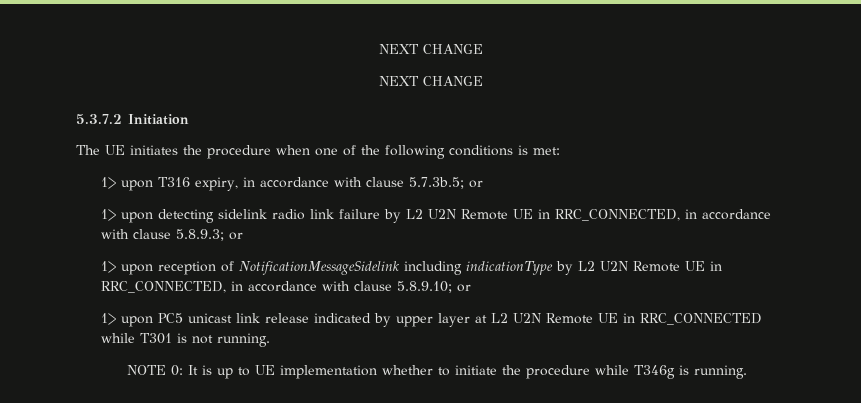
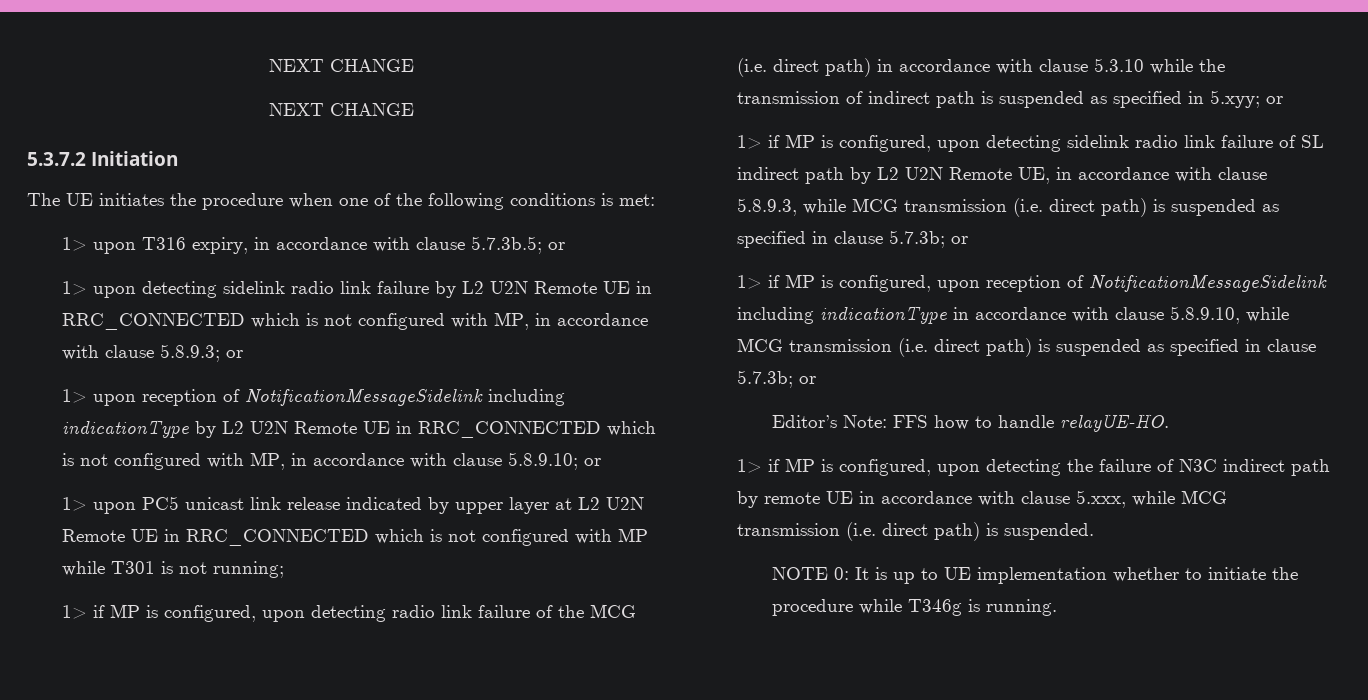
[555,209,681,221] RRC_CONNECTED, -> [61,312,529,330] RRC_CONNECTED which is not configured with MP,
[101,281,227,293] RRC_CONNECTED, -> [417,421,656,438] [61,452,285,470] RRC_CONNECTED which is not configured with MP,
[101,333,271,347] while T301 is not running. -> [374,528,648,546] [61,561,284,578] [61,604,636,622] [736,58,1225,77] [736,90,1283,108] [736,134,1324,152] [736,167,1267,184] [736,198,1279,217] [736,230,968,248] [736,274,1327,292] [736,306,1289,324] [736,338,1316,357] [736,370,816,388] [771,414,1169,432] [736,458,1330,476] [736,490,1227,508] [736,522,1094,541] which is not configured with MP while T301 is not running; // 1> if MP is configured, upon detecting radio link failure of the MCG (i.e. direct path) in accordance with clause 5.3.10 while the transmission of indirect path is suspended as specified in 5.xyy; or // 1> if MP is configured, upon detecting sidelink radio link failure of SL indirect path by L2 U2N Remote UE, in accordance with clause 5.8.9.3, while MCG transmission (i.e. direct path) is suspended as specified in clause 5.7.3b; or // 1> if MP is configured, upon reception of NotificationMessageSidelink including indicationType in accordance with clause 5.8.9.10, while MCG transmission (i.e. direct path) is suspended as specified in clause 5.7.3b; or // Editor’s Note: FFS how to handle relayUE-HO. // 1> if MP is configured, upon detecting the failure of N3C indirect path by remote UE in accordance with clause 5.xxx, while MCG transmission (i.e. direct path) is suspended.

